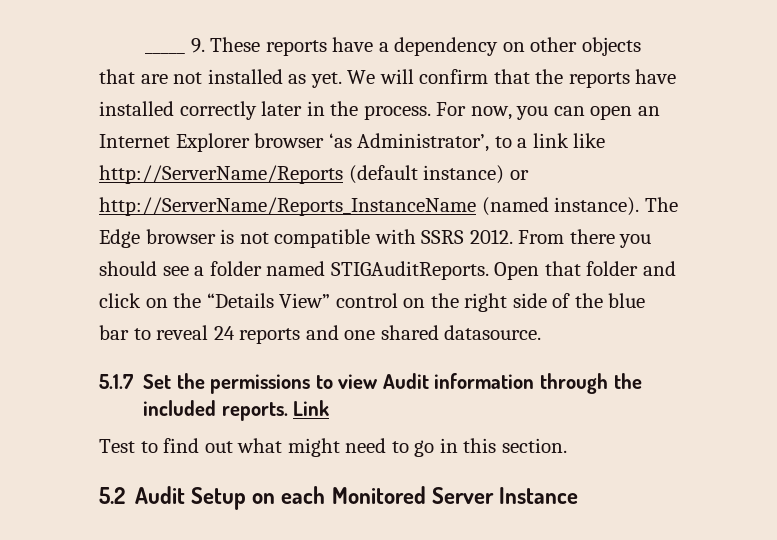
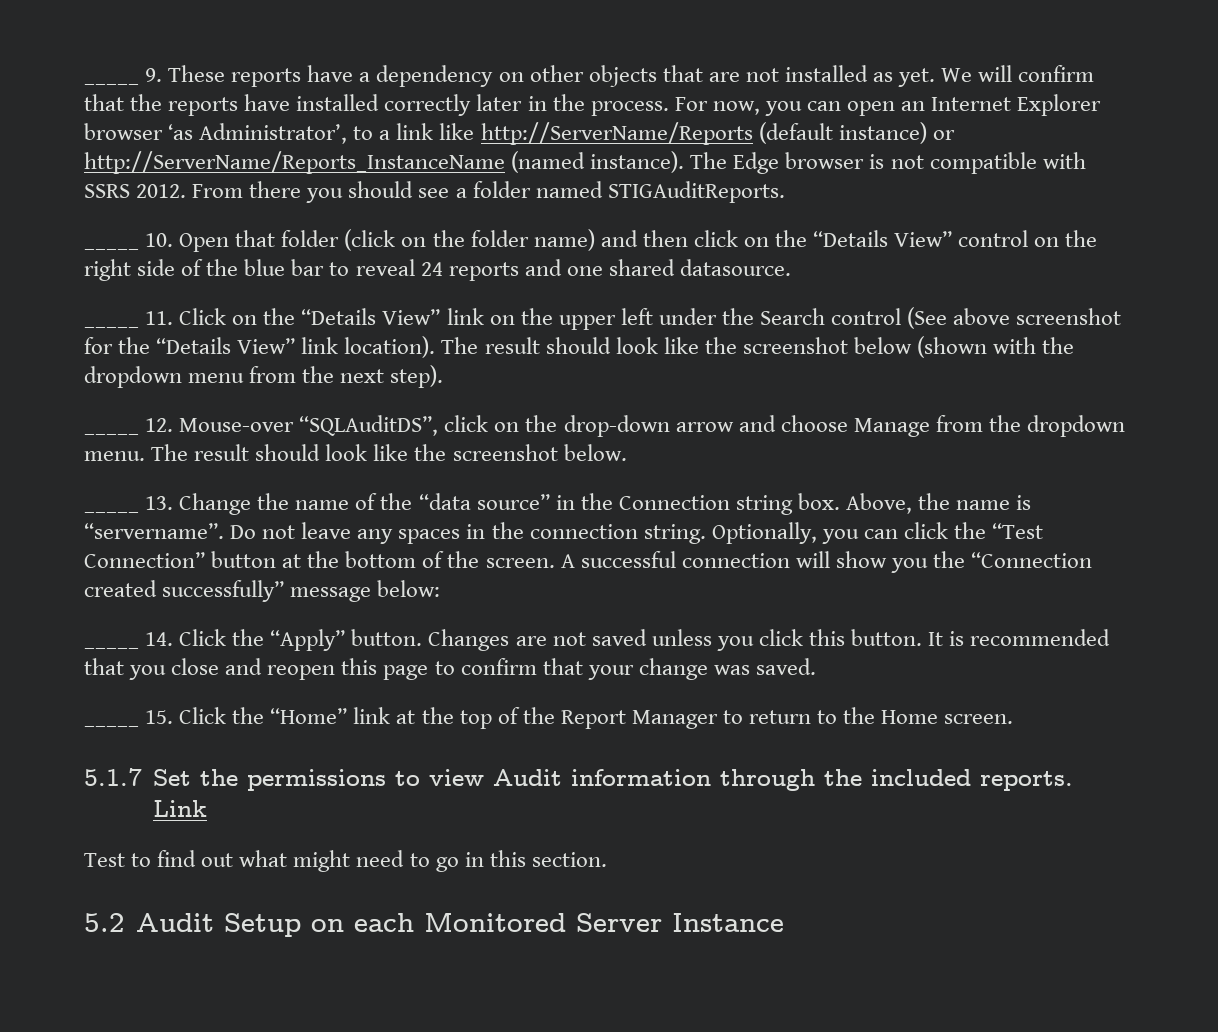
(489, 270) none -> [84,247,139,250] [145,233,174,247] // _____ 10.
[642,261,676,276] and -> [344,229,688,251] (click on the folder name) and then
(542, 332) none -> [84,325,139,328] [145,307,1122,330] [84,336,1075,358] [84,365,444,388] [84,432,139,435] [145,415,1126,437] [84,444,627,461] [84,510,139,513] [145,493,1032,515] [84,522,1044,544] [84,551,1093,573] [84,580,441,602] [84,646,139,649] [145,629,1111,651] [84,658,816,680] [84,724,139,727] [145,707,1014,729] // _____ 11. Click on the “Details View” link on the upper left under the Search control (See above screenshot for the “Details View” link location). The result should look like the screenshot below (shown with the dropdown menu from the next step). // _____ 12. Mouse-over “SQLAuditDS”, click on the drop-down arrow and choose Manage from the dropdown menu. The result should look like the screenshot below. // _____ 13. Change the name of the “data source” in the Connection string box. Above, the name is “servername”. Do not leave any spaces in the connection string. Optionally, you can click the “Test Connection” button at the bottom of the screen. A successful connection will show you the “Connection created successfully” message below: // _____ 14. Click the “Apply” button. Changes are not saved unless you click this button. It is recommended that you close and reopen this page to confirm that your change was saved. // _____ 15. Click the “Home” link at the top of the Report Manager to return to the Home screen.

